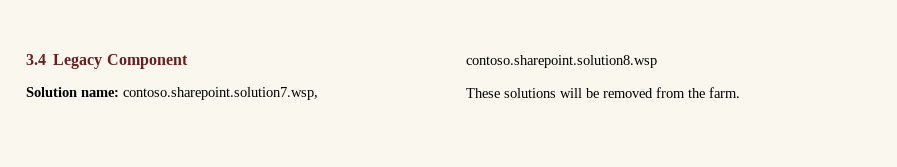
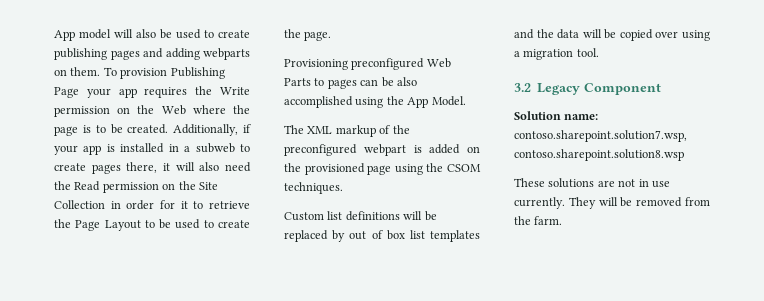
[26,54,46,65] 3.4 -> [54,29,250,41] [54,48,250,60] [54,67,225,79] [54,86,250,98] [54,105,250,117] [54,124,251,136] [54,143,250,155] [54,162,251,174] [54,181,218,193] [54,200,250,210] [54,219,250,231] [284,29,332,41] [284,58,451,70] [284,77,417,89] [284,96,466,108] [284,125,410,137] [284,144,480,156] [284,163,481,175] [284,182,343,194] [284,211,437,221] [284,230,480,242] [514,29,710,41] [514,48,599,60] [514,83,531,92] App model will also be used to create publishing pages and adding webparts on them. To provision Publishing Page your app requires the Write permission on the Web where the page is to be created. Additionally, if your app is installed in a subweb to create pages there, it will also need the Read permission on the Site Collection in order for it to retrieve the Page Layout to be used to create the page. // Provisioning preconfigured Web Parts to pages can be also accomplished using the App Model. // The XML markup of the preconfigured webpart is added on the provisioned page using the CSOM techniques. // Custom list definitions will be replaced by out of box list templates and the data will be copied over using a migration tool. // 3.2
(556, 93) none -> [597,179,670,188] [514,197,596,209] are not in use currently. They

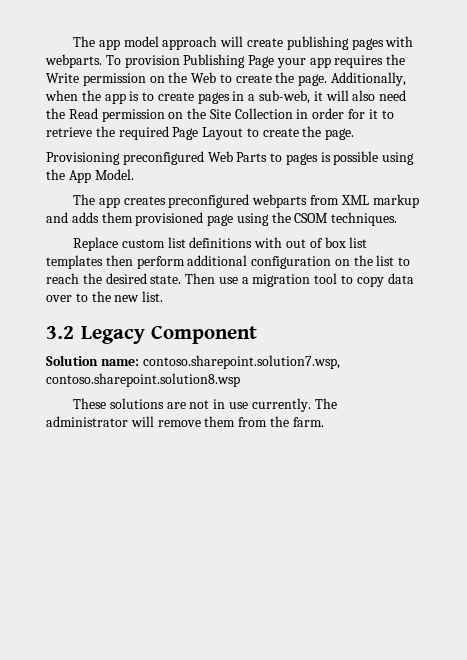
[54,29,250,41] [54,48,250,60] [54,67,101,76] App model will also be used to create publishing pages and adding webparts on them. -> [73,36,414,50] [45,54,102,68] The app model approach will create publishing pages with webparts.
[192,105,250,114] [54,124,251,136] [54,143,250,155] [54,162,158,174] where the page is to be created. Additionally, if your app is installed in a subweb to create pages there, -> [219,72,407,86] [45,90,311,104] to create the page. Additionally, when the app is to create pages in a sub-web,
(71, 223) none -> [118,126,169,140] required
[159,219,214,229] be used to -> (259, 132) none
[360,77,417,87] [284,96,353,108] can be also accomplished -> [320,151,379,165] is possible
[307,125,410,137] [284,144,480,156] [284,163,301,172] XML markup of the preconfigured webpart is added on the -> [98,194,419,208] [46,212,133,223] app creates preconfigured webparts from XML markup and adds them
[284,211,437,221] [284,230,346,242] Custom list definitions will be replaced by -> [73,237,283,251] Replace custom list definitions with
[514,29,710,41] [514,48,599,60] and the data will be copied over using a migration tool. -> [105,255,411,269] [46,273,414,287] [46,291,164,302] then perform additional configuration on the list to reach the desired state. Then use a migration tool to copy data over to the new list.
[568,197,683,209] They will be removed -> [314,398,337,409] [46,416,236,427] The administrator will remove them

